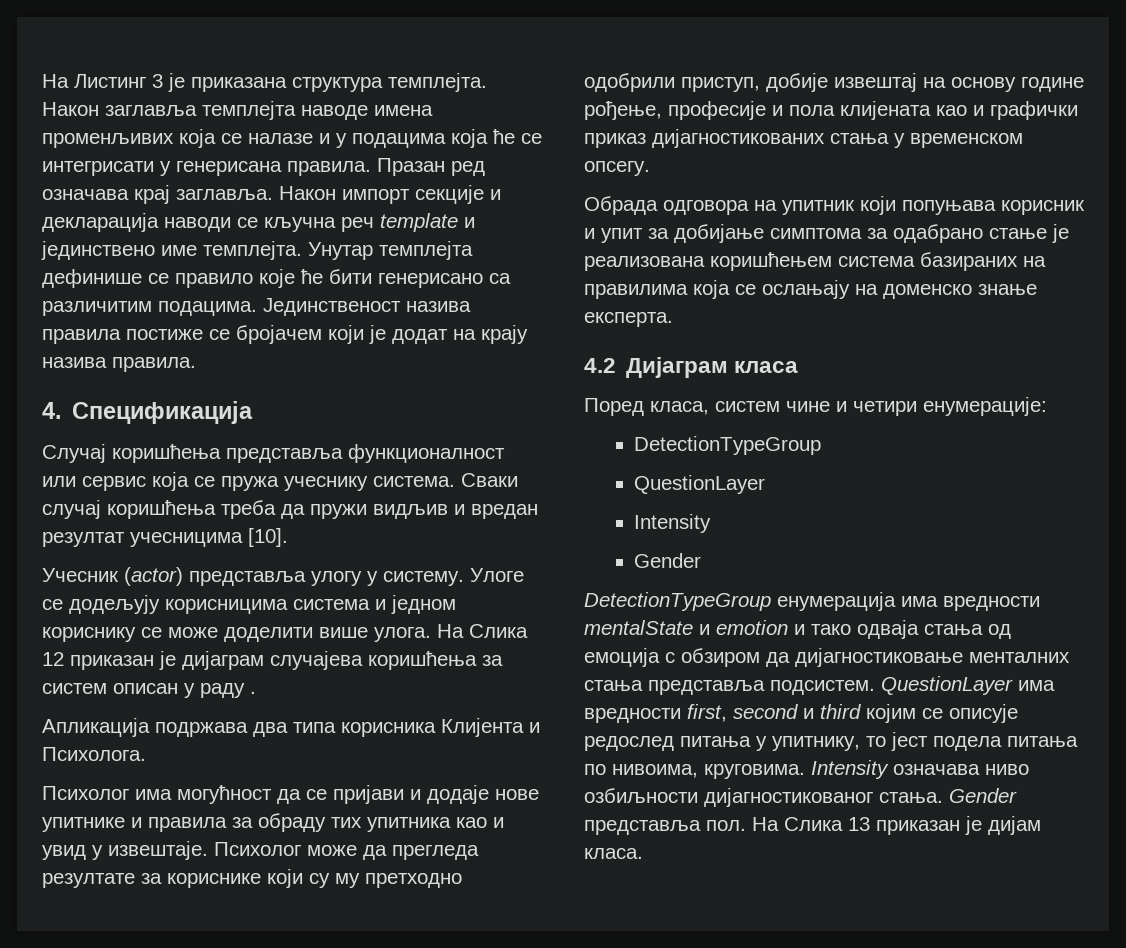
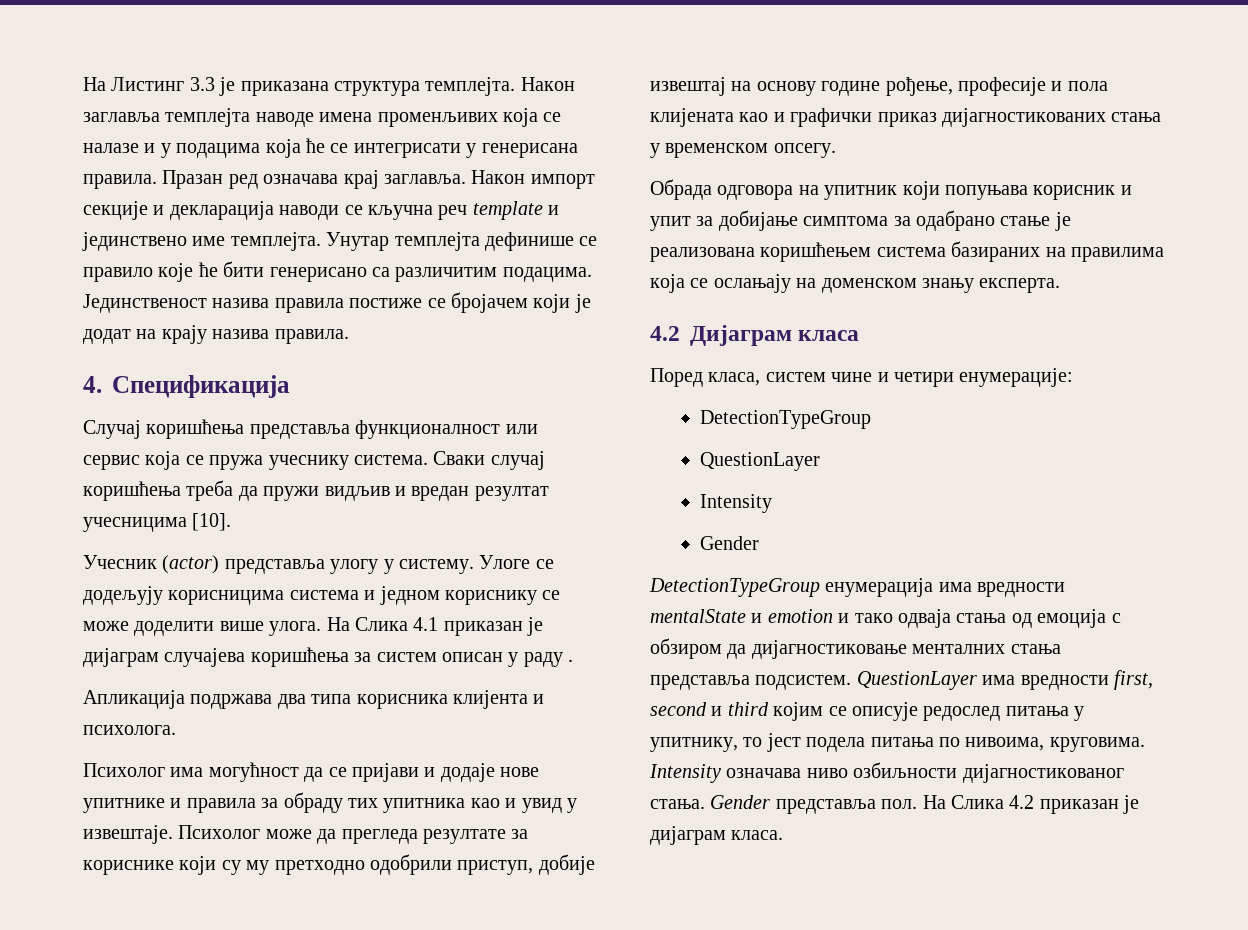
[152,74,163,88] 3 -> [189,77,215,91] 3.3
[42,652,64,666] 12 -> [413,617,439,631] 4.1
[441,718,540,737] [42,747,146,761] Клијента и Психолога. -> [453,690,545,709] [83,725,176,735] клијента и психолога.
[883,284,1037,299] доменско знање -> [821,278,974,293] доменском знању
[848,816,1041,835] 13 приказан је дијам -> [1009,795,1140,814] [650,826,726,845] 4.2 приказан је дијаграм

